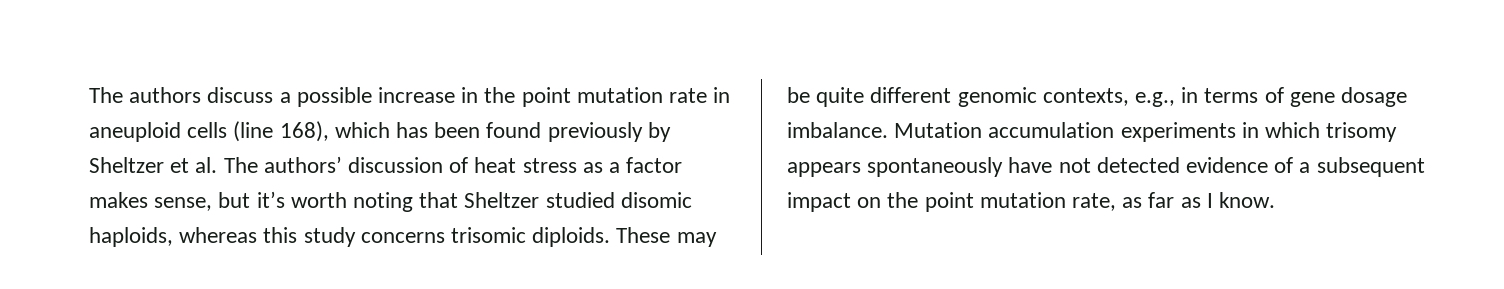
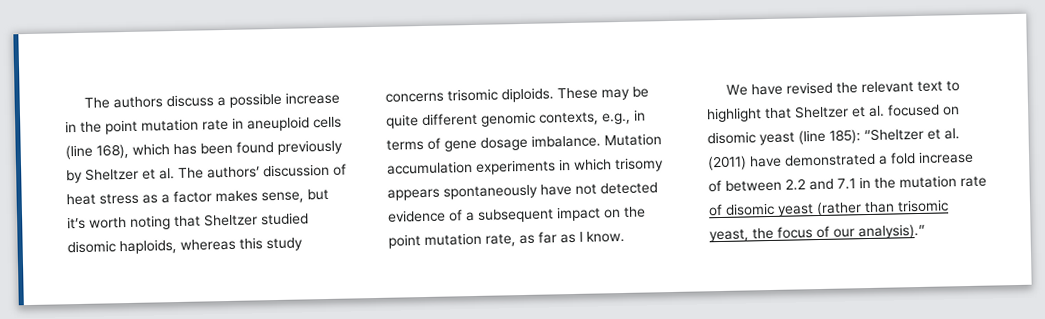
(1276, 200) none -> [725,80,960,96] [707,103,960,123] [707,127,960,146] [707,150,974,171] [708,175,987,193] [708,199,949,217] [709,223,925,243] // We have revised the relevant text to highlight that Sheltzer et al. focused on disomic yeast (line 185): “Sheltzer et al. (2011) have demonstrated a fold increase of between 2.2 and 7.1 in the mutation rate of disomic yeast (rather than trisomic yeast, the focus of our analysis).”

